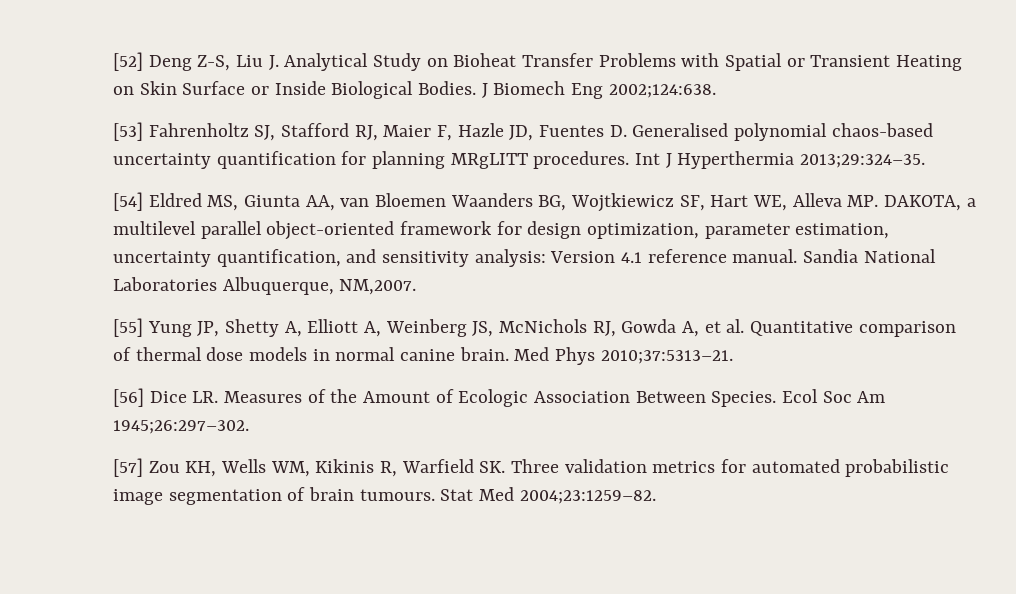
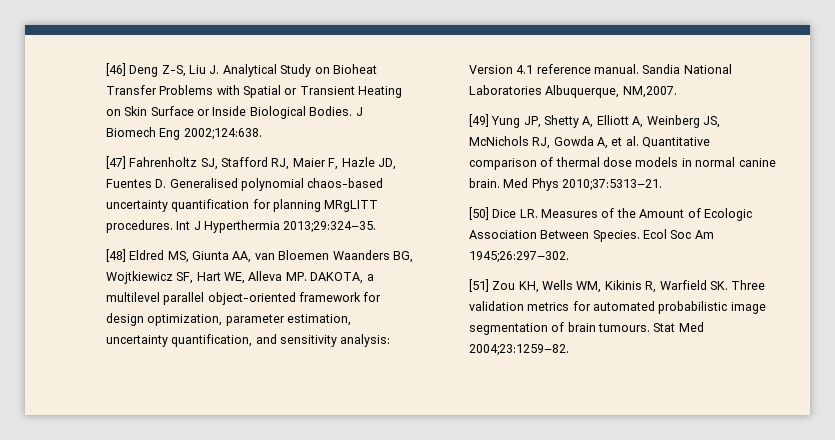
[112,52,143,71] [52] -> [105,63,126,76] [46]
[112,122,143,141] [53] -> [105,156,126,169] [47]
[112,192,143,211] [54] -> [105,249,126,262] [48]
[112,318,143,337] [55] -> [468,114,489,127] [49]
[112,388,144,407] [56] -> [468,207,489,220] [50]
[112,458,143,477] [57] -> [468,279,489,292] [51]

